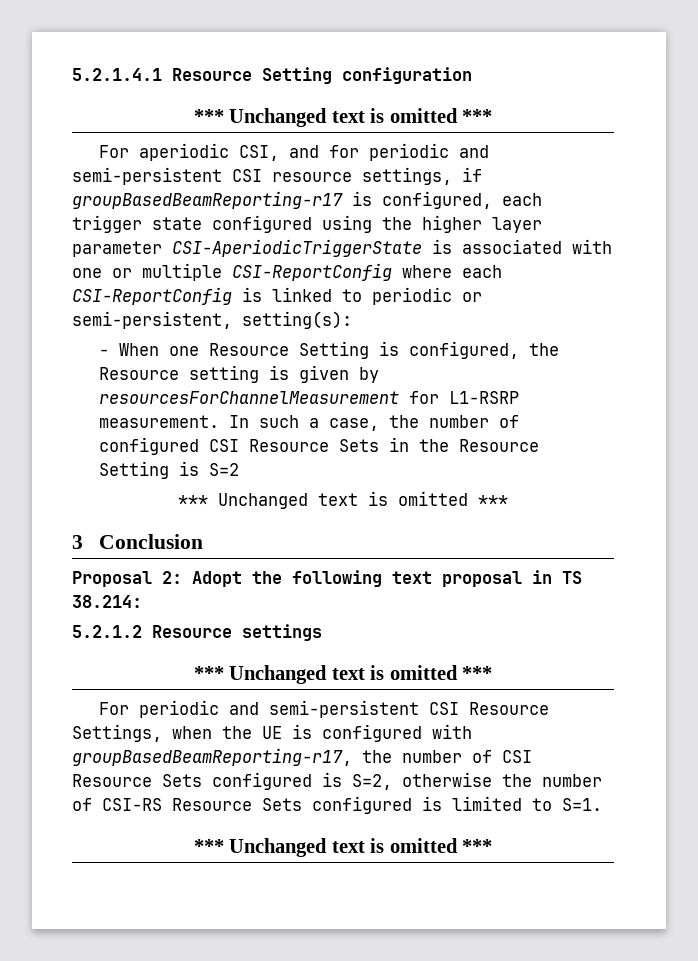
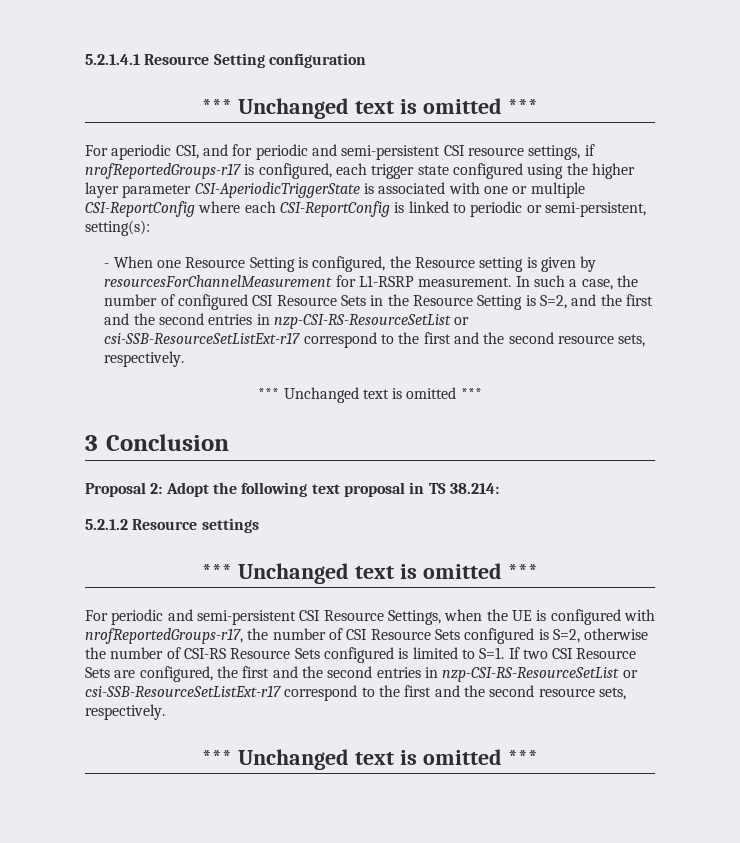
[72,191,343,209] groupBasedBeamReporting-r17 -> [85,163,241,179] nrofReportedGroups-r17
[208,463,239,476] S=2 -> [539,294,653,309] [104,313,470,329] [104,332,646,348] [104,351,185,367] S=2, and the first and the second entries in nzp-CSI-RS-ResourceSetList or csi-SSB-ResourceSetListExt-r17 correspond to the first and the second resource sets, respectively.
[72,748,352,766] groupBasedBeamReporting-r17, -> [85,628,243,644] nrofReportedGroups-r17,
(602, 804) none -> [508,647,637,659] [85,666,638,682] [85,685,626,701] [85,704,165,720] If two CSI Resource Sets are configured, the first and the second entries in nzp-CSI-RS-ResourceSetList or csi-SSB-ResourceSetListExt-r17 correspond to the first and the second resource sets, respectively.

